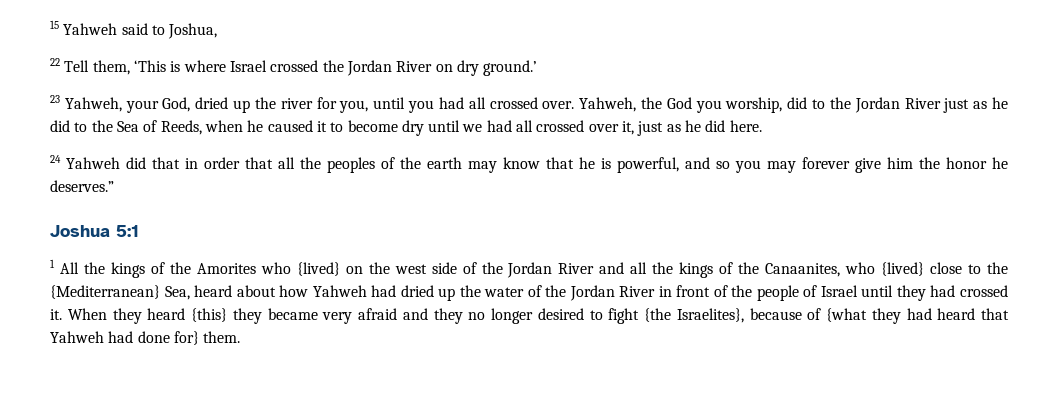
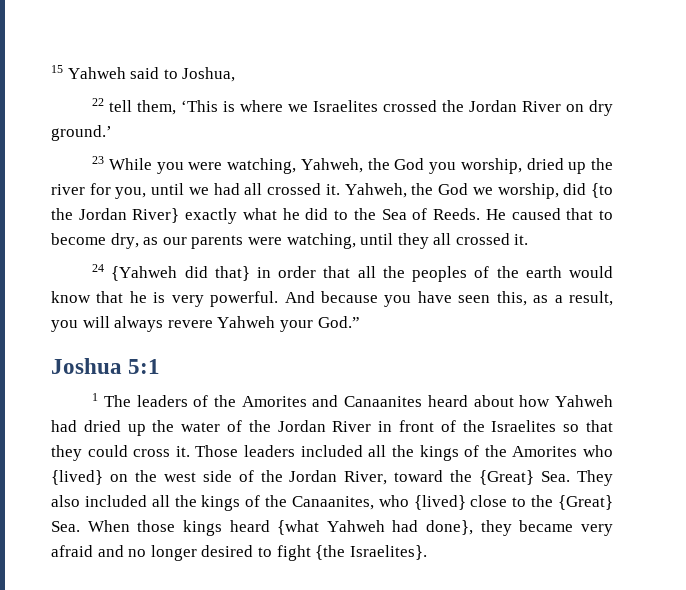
[64,60,90,72] Tell -> [109,100,133,112] tell
[229,60,267,72] Israel -> [288,100,379,112] we Israelites
[64,97,191,113] Yahweh, your God, -> [108,158,522,174] While you were watching, Yahweh, the God you worship,
[408,97,722,113] you had all crossed over. Yahweh, the God you -> [188,183,493,198] we had all crossed it. Yahweh, the God we
[812,97,988,113] to the Jordan River just as -> [591,183,613,198] [51,208,277,224] {to the Jordan River} exactly what
[160,120,762,136] [50,155,180,169] Reeds, when he caused it to become dry until we had all crossed over it, just as he did here. // 24 Yahweh did that -> [433,208,614,220] [51,233,529,249] [92,264,250,281] Reeds. He caused that to become dry, as our parents were watching, until they all crossed it. // 24 {Yahweh did that}
[468,161,497,173] may -> [568,266,613,278] would
[617,157,1008,173] [50,180,114,192] [50,225,139,237] [50,259,1008,278] [50,285,190,300] powerful, and so you may forever give him the honor he deserves.” // Joshua 5:1 // 1 All the kings of the Amorites who {lived} on the west side of the Jordan River and all the kings of the Canaanites, who {lived} close to the {Mediterranean} Sea, -> [171,291,614,307] [51,316,360,332] [51,358,161,374] [92,393,423,407] very powerful. And because you have seen this, as a result, you will always revere Yahweh your God.” // Joshua 5:1 // 1 The leaders of the Amorites and Canaanites
[756,285,1008,301] [50,308,227,324] people of Israel until they had crossed it. When they heard {this} -> [491,420,613,432] [51,445,613,461] [51,470,613,486] [51,495,614,511] [51,520,474,536] Israelites so that they could cross it. Those leaders included all the kings of the Amorites who {lived} on the west side of the Jordan River, toward the {Great} Sea. They also included all the kings of the Canaanites, who {lived} close to the {Great} Sea. When those kings heard {what Yahweh had done},
[433,308,463,324] they -> (124, 551) none
[676,308,1009,324] [50,331,241,345] Israelites}, because of {what they had heard that Yahweh had done for} them. -> [349,545,427,560] Israelites}.

